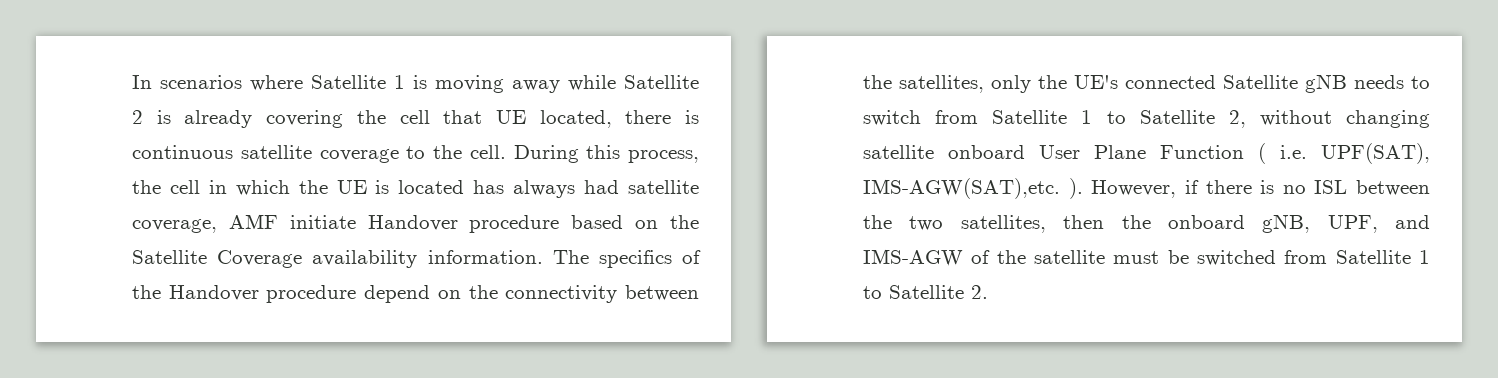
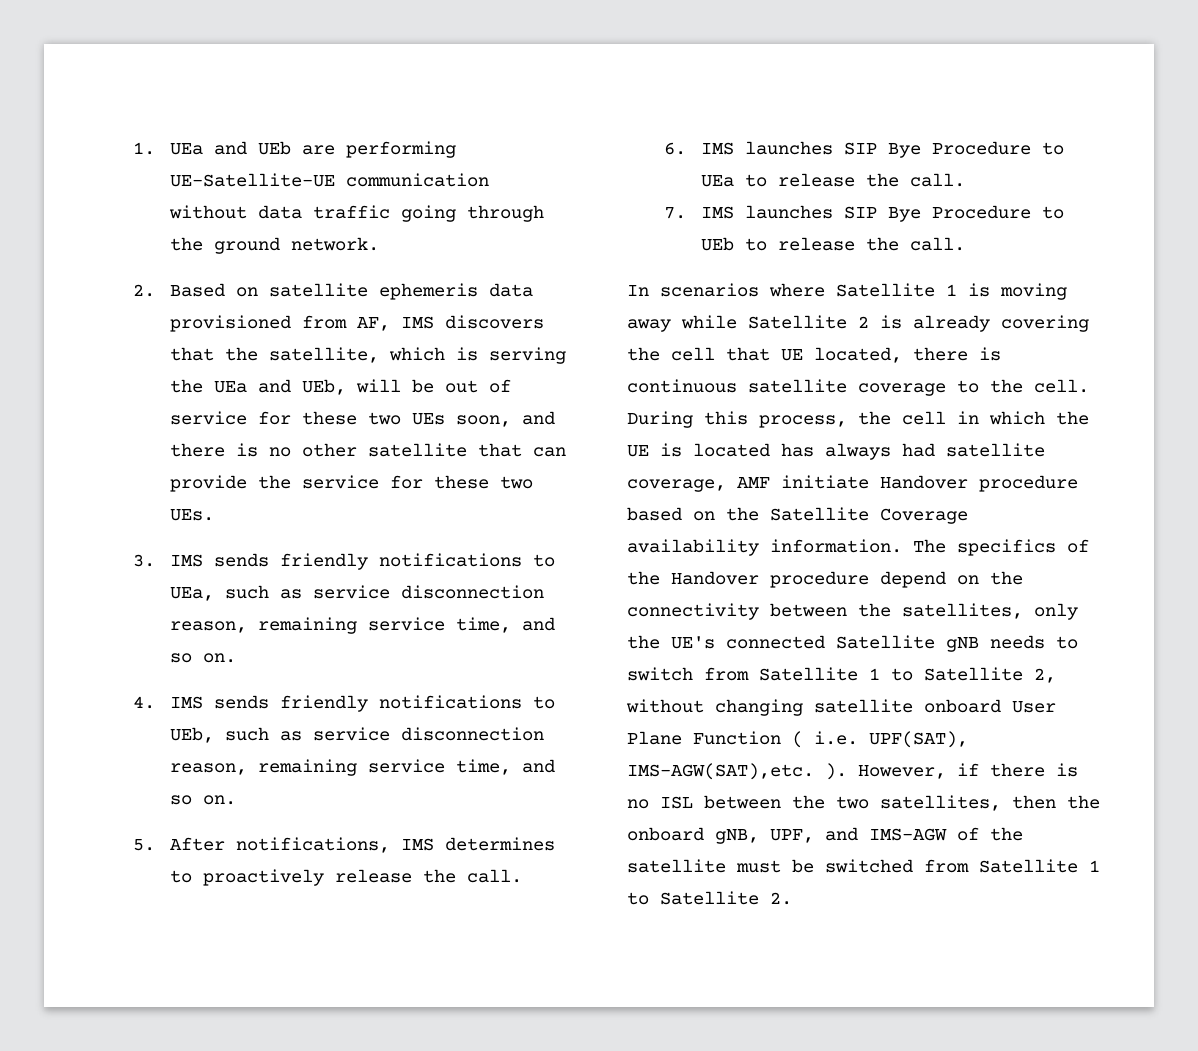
(132, 82) none -> [132,141,456,158] [169,173,489,187] [168,205,544,222] [169,237,379,254] [132,283,533,300] [169,315,544,332] [169,347,566,364] [169,379,511,395] [169,411,555,427] [169,443,566,457] [169,475,533,492] [169,509,214,521] [132,553,555,570] [169,585,544,601] [169,617,555,634] [169,653,236,663] [132,695,555,712] [169,727,544,743] [169,759,555,776] [169,795,236,805] [132,837,555,853] [169,869,522,886] [663,141,1064,158] [700,173,965,187] [663,205,1064,222] [700,237,965,251] 1. UEa and UEb are performing UE-Satellite-UE communication without data traffic going through the ground network. // 2. Based on satellite ephemeris data provisioned from AF, IMS discovers that the satellite, which is serving the UEa and UEb, will be out of service for these two UEs soon, and there is no other satellite that can provide the service for these two UEs. // 3. IMS sends friendly notifications to UEa, such as service disconnection reason, remaining service time, and so on. // 4. IMS sends friendly notifications to UEb, such as service disconnection reason, remaining service time, and so on. // 5. After notifications, IMS determines to proactively release the call. // 6. IMS launches SIP Bye Procedure to UEa to release the call. // 7. IMS launches SIP Bye Procedure to UEb to release the call. //

